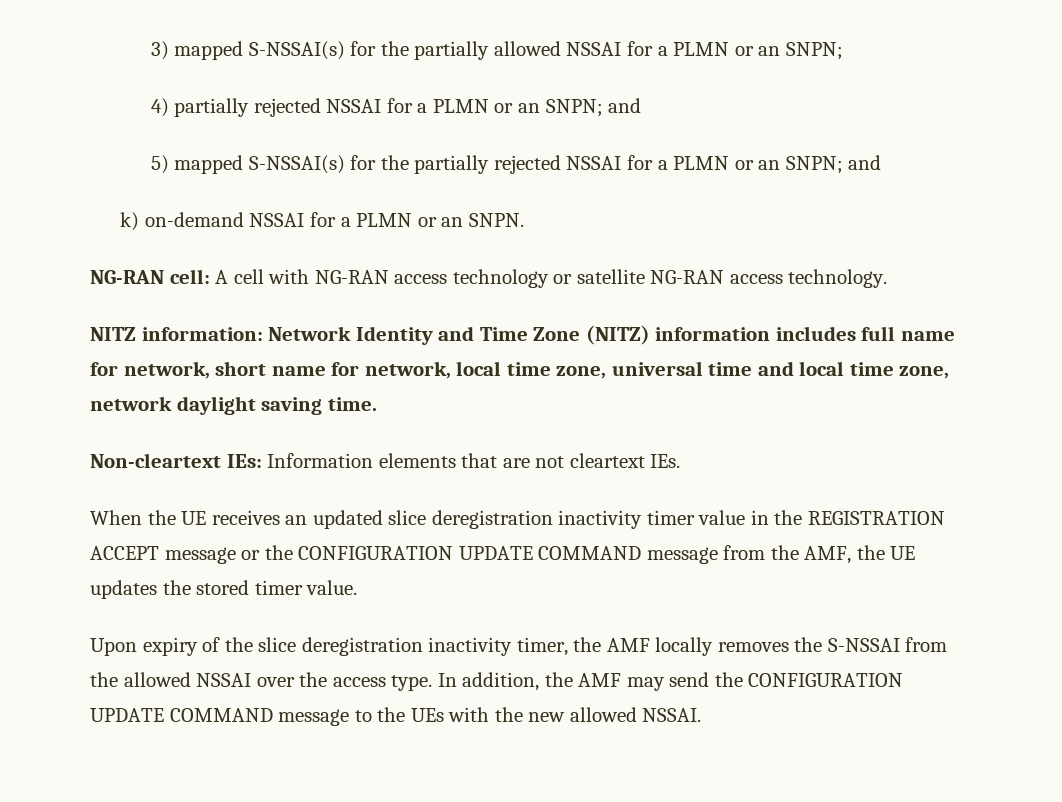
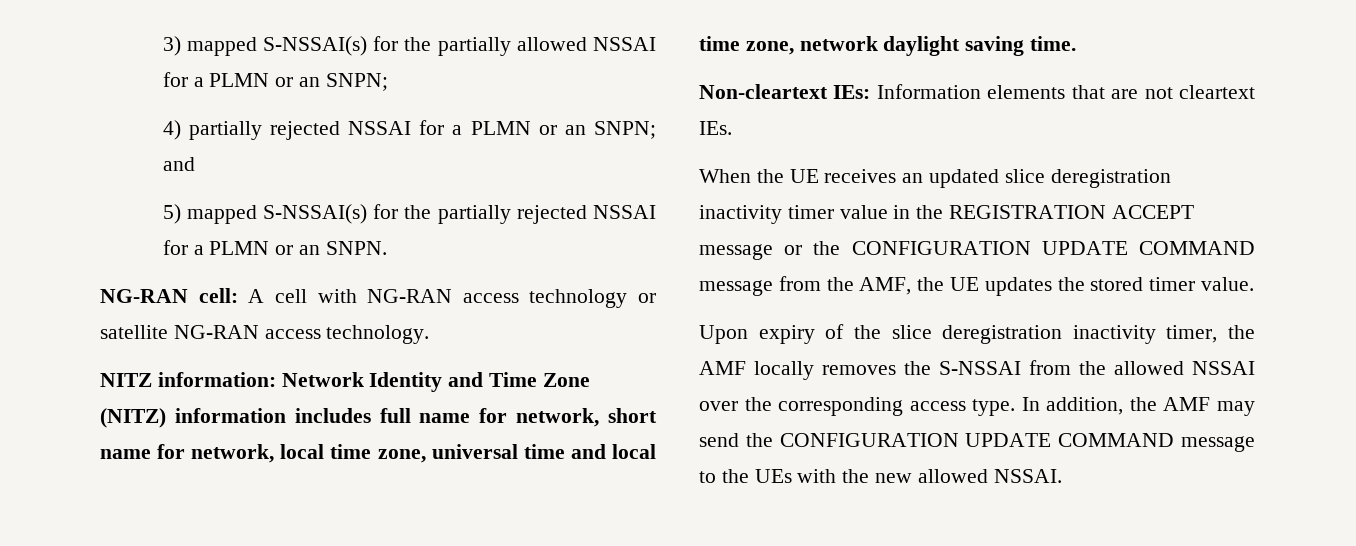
[785,155,882,174] [120,212,464,231] SNPN; and // k) on-demand NSSAI for a PLMN or an -> (320, 250) none
(328, 679) none -> [778,397,904,416] corresponding

